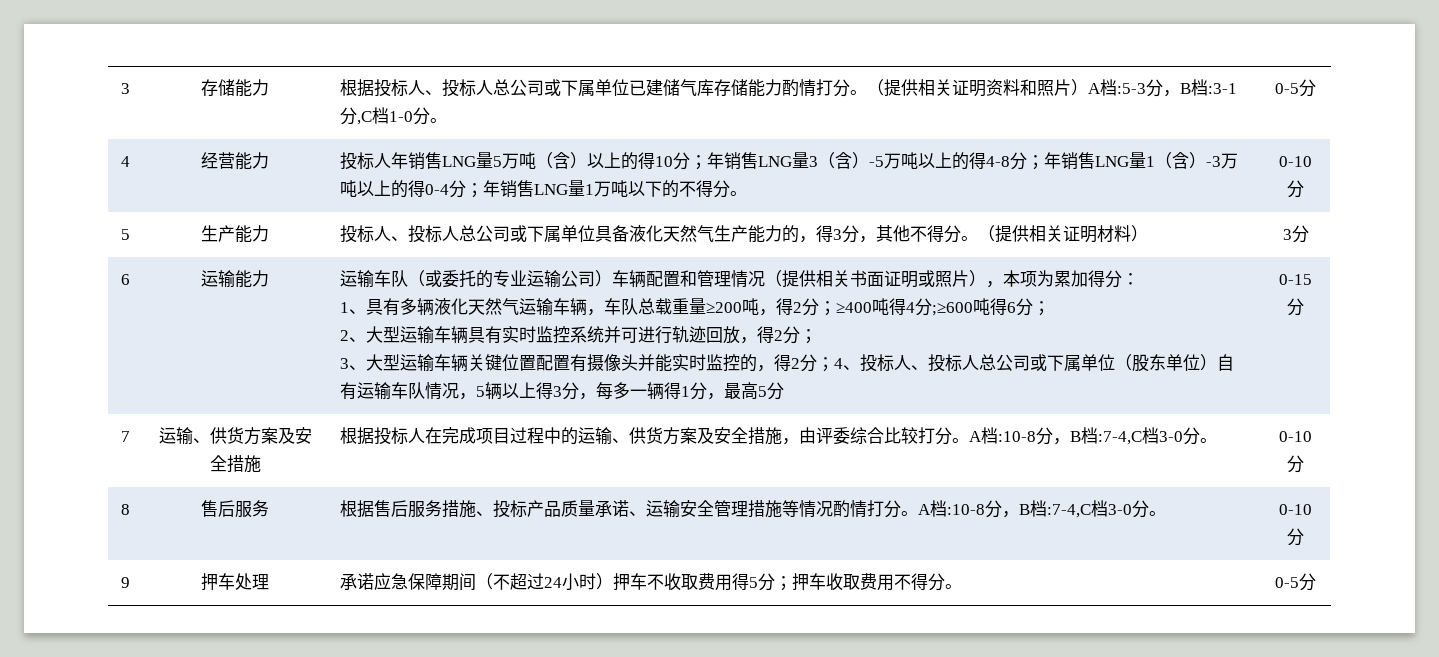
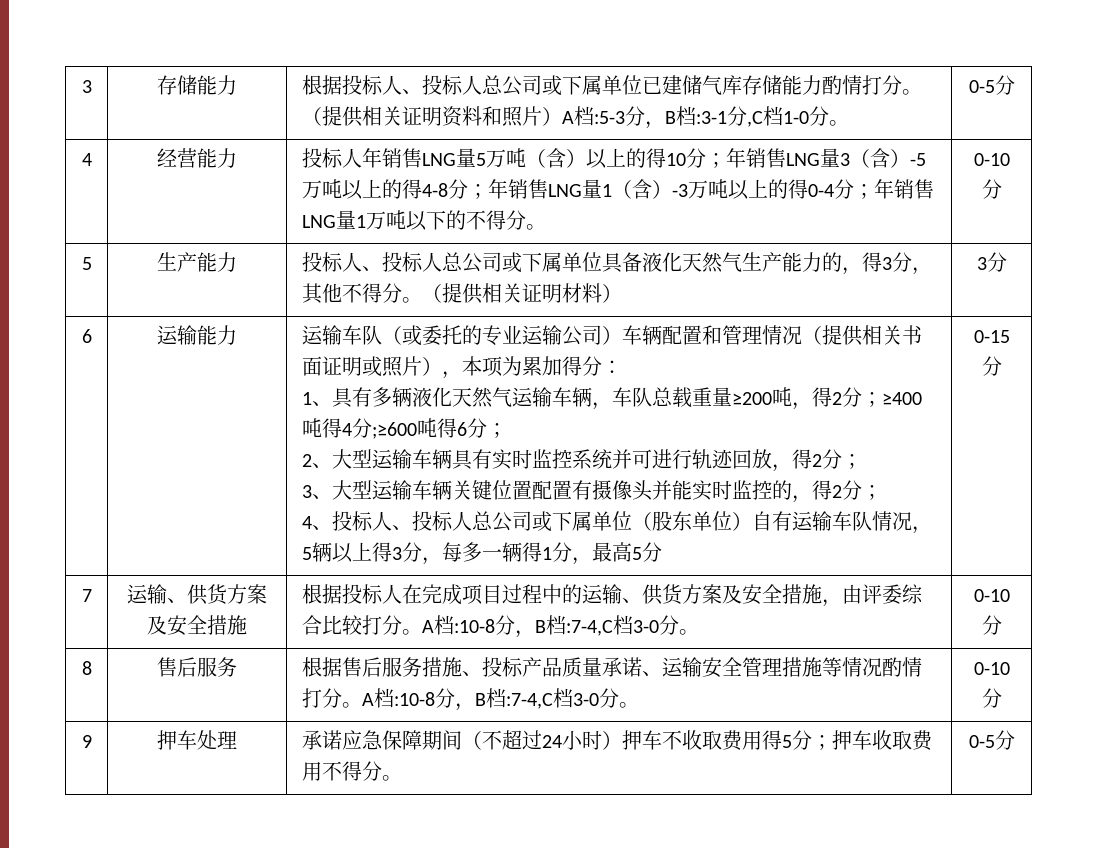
(834, 364) none -> (882, 492) //

